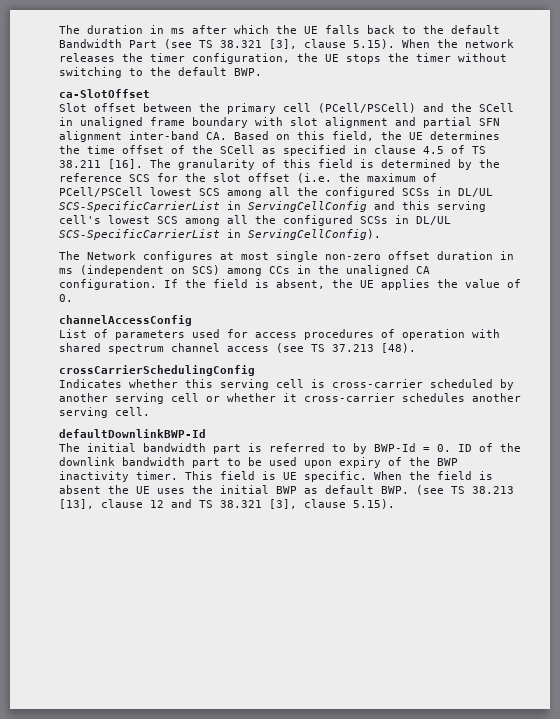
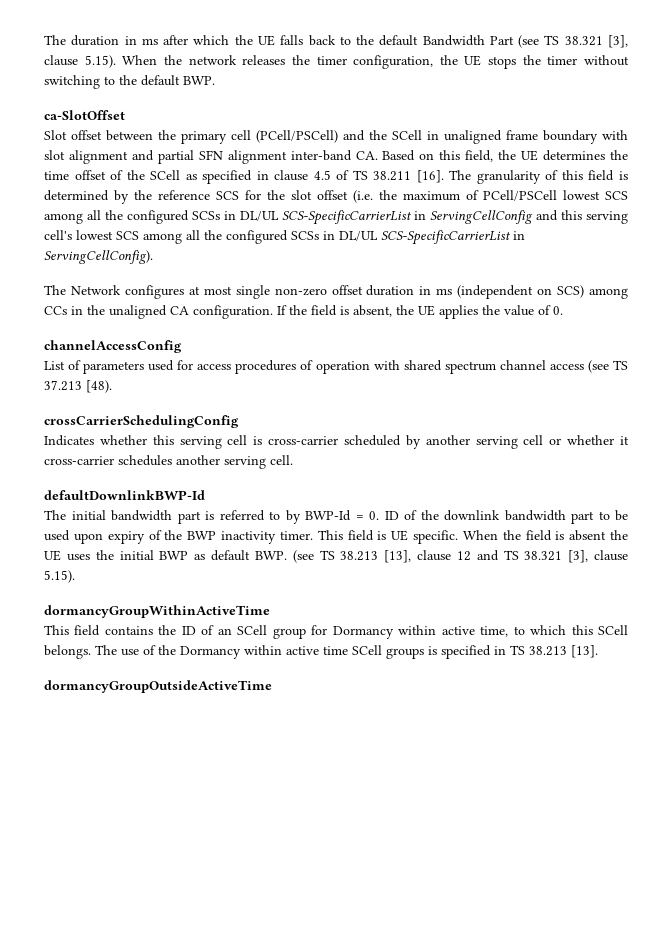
(395, 504) none -> [44,605,270,618] [44,625,629,639] [44,645,598,659] [44,680,272,693] // dormancyGroupWithinActiveTime // This field contains the ID of an SCell group for Dormancy within active time, to which this SCell belongs. The use of the Dormancy within active time SCell groups is specified in TS 38.213 [13]. // dormancyGroupOutsideActiveTime

